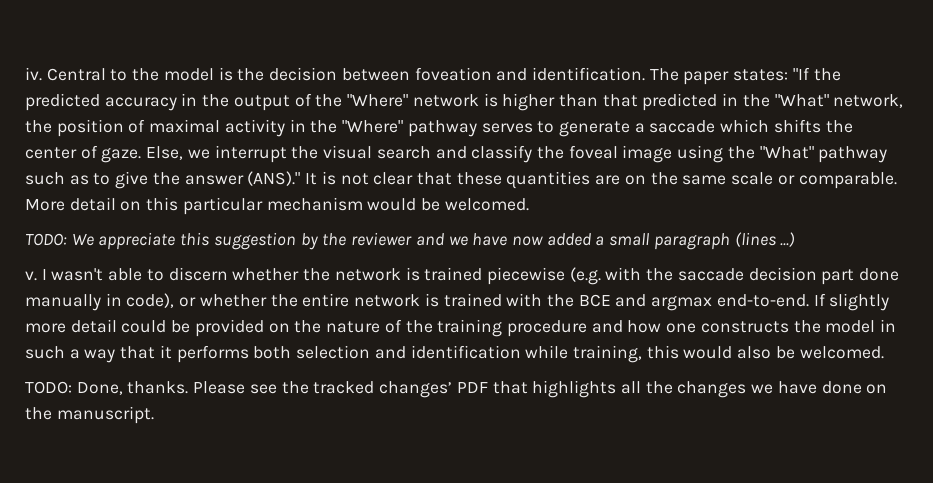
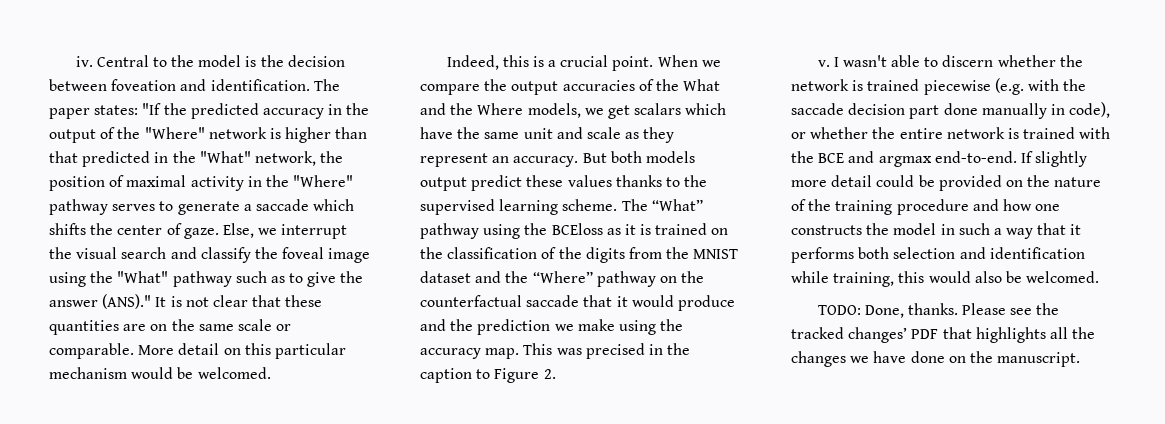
[25,232,796,250] TODO: We appreciate this suggestion by the reviewer and we have now added a small paragraph (lines ...) -> [446,55,721,71] [420,79,721,95] [420,103,727,119] [420,127,675,143] [420,151,695,167] [420,175,708,191] [420,199,703,215] [420,223,729,239] [420,247,739,263] [420,271,705,287] [420,295,735,311] [420,319,684,335] [420,343,691,359] [420,368,556,383] Indeed, this is a crucial point. When we compare the output accuracies of the What and the Where models, we get scalars which have the same unit and scale as they represent an accuracy. But both models output predict these values thanks to the supervised learning scheme. The “What” pathway using the BCEloss as it is trained on the classification of the digits from the MNIST dataset and the “Where” pathway on the counterfactual saccade that it would produce and the prediction we make using the accuracy map. This was precised in the caption to Figure 2.

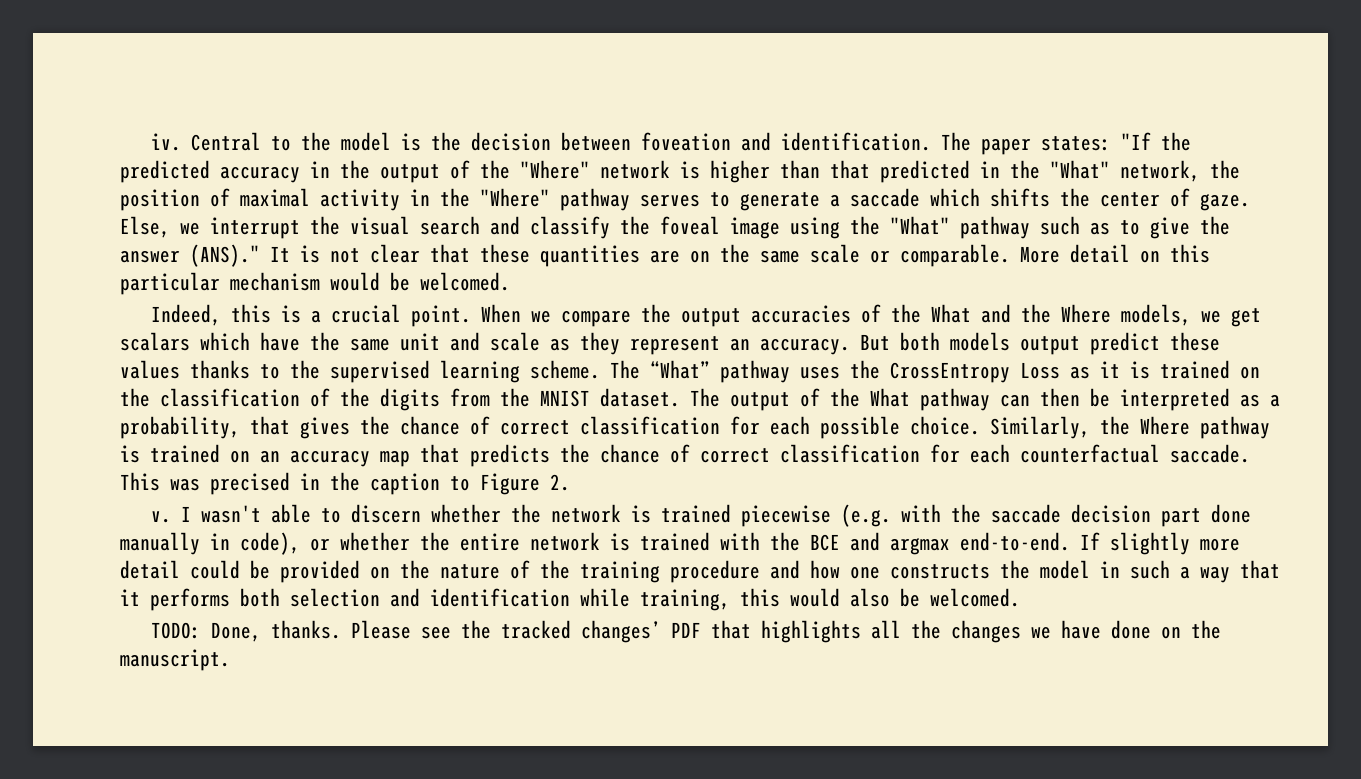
[483,223,603,239] using the BCEloss -> [800,360,1060,383] uses the CrossEntropy Loss
[420,271,705,287] [420,295,735,311] [420,319,684,335] [420,348,520,359] dataset and the “Where” pathway on the counterfactual saccade that it would produce and the prediction we make using the accuracy map. -> [600,388,1280,411] [120,416,1270,439] [120,444,1250,467] dataset. The output of the What pathway can then be interpreted as a probability, that gives the chance of correct classification for each possible choice. Similarly, the Where pathway is trained on an accuracy map that predicts the chance of correct classification for each counterfactual saccade.

